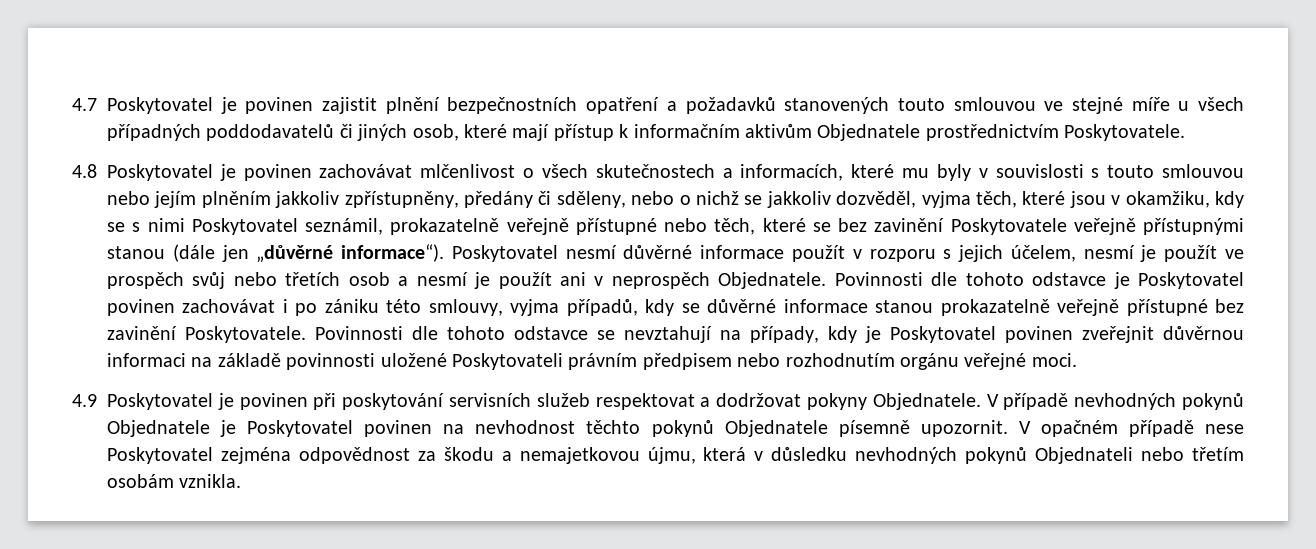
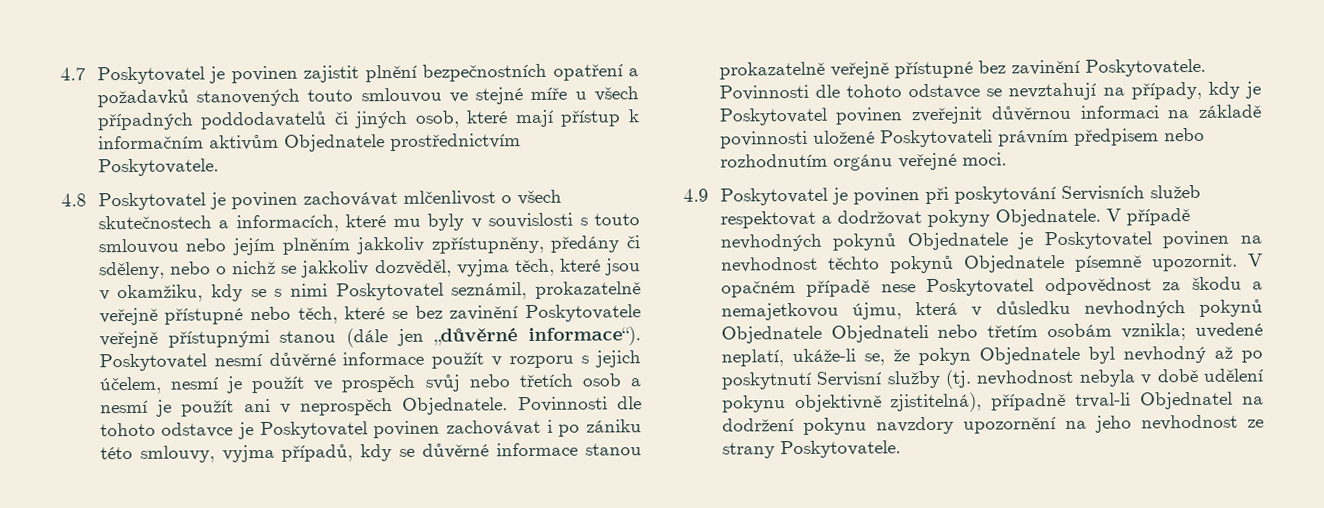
[449,393,531,407] servisních -> [1060,185,1145,202] Servisních
[220,447,291,464] zejména -> (1035, 287) none
(1028, 455) none -> [720,325,822,344] Objednatele
[179,474,242,488] vznikla. -> [1121,322,1263,341] [720,345,1263,367] [720,368,1264,390] [721,391,1264,413] [721,414,1264,435] [721,440,901,459] vznikla; uvedené neplatí, ukáže-li se, že pokyn Objednatele byl nevhodný až po poskytnutí Servisní služby (tj. nevhodnost nebyla v době udělení pokynu objektivně zjistitelná), případně trval-li Objednatel na dodržení pokynu navzdory upozornění na jeho nevhodnost ze strany Poskytovatele.

